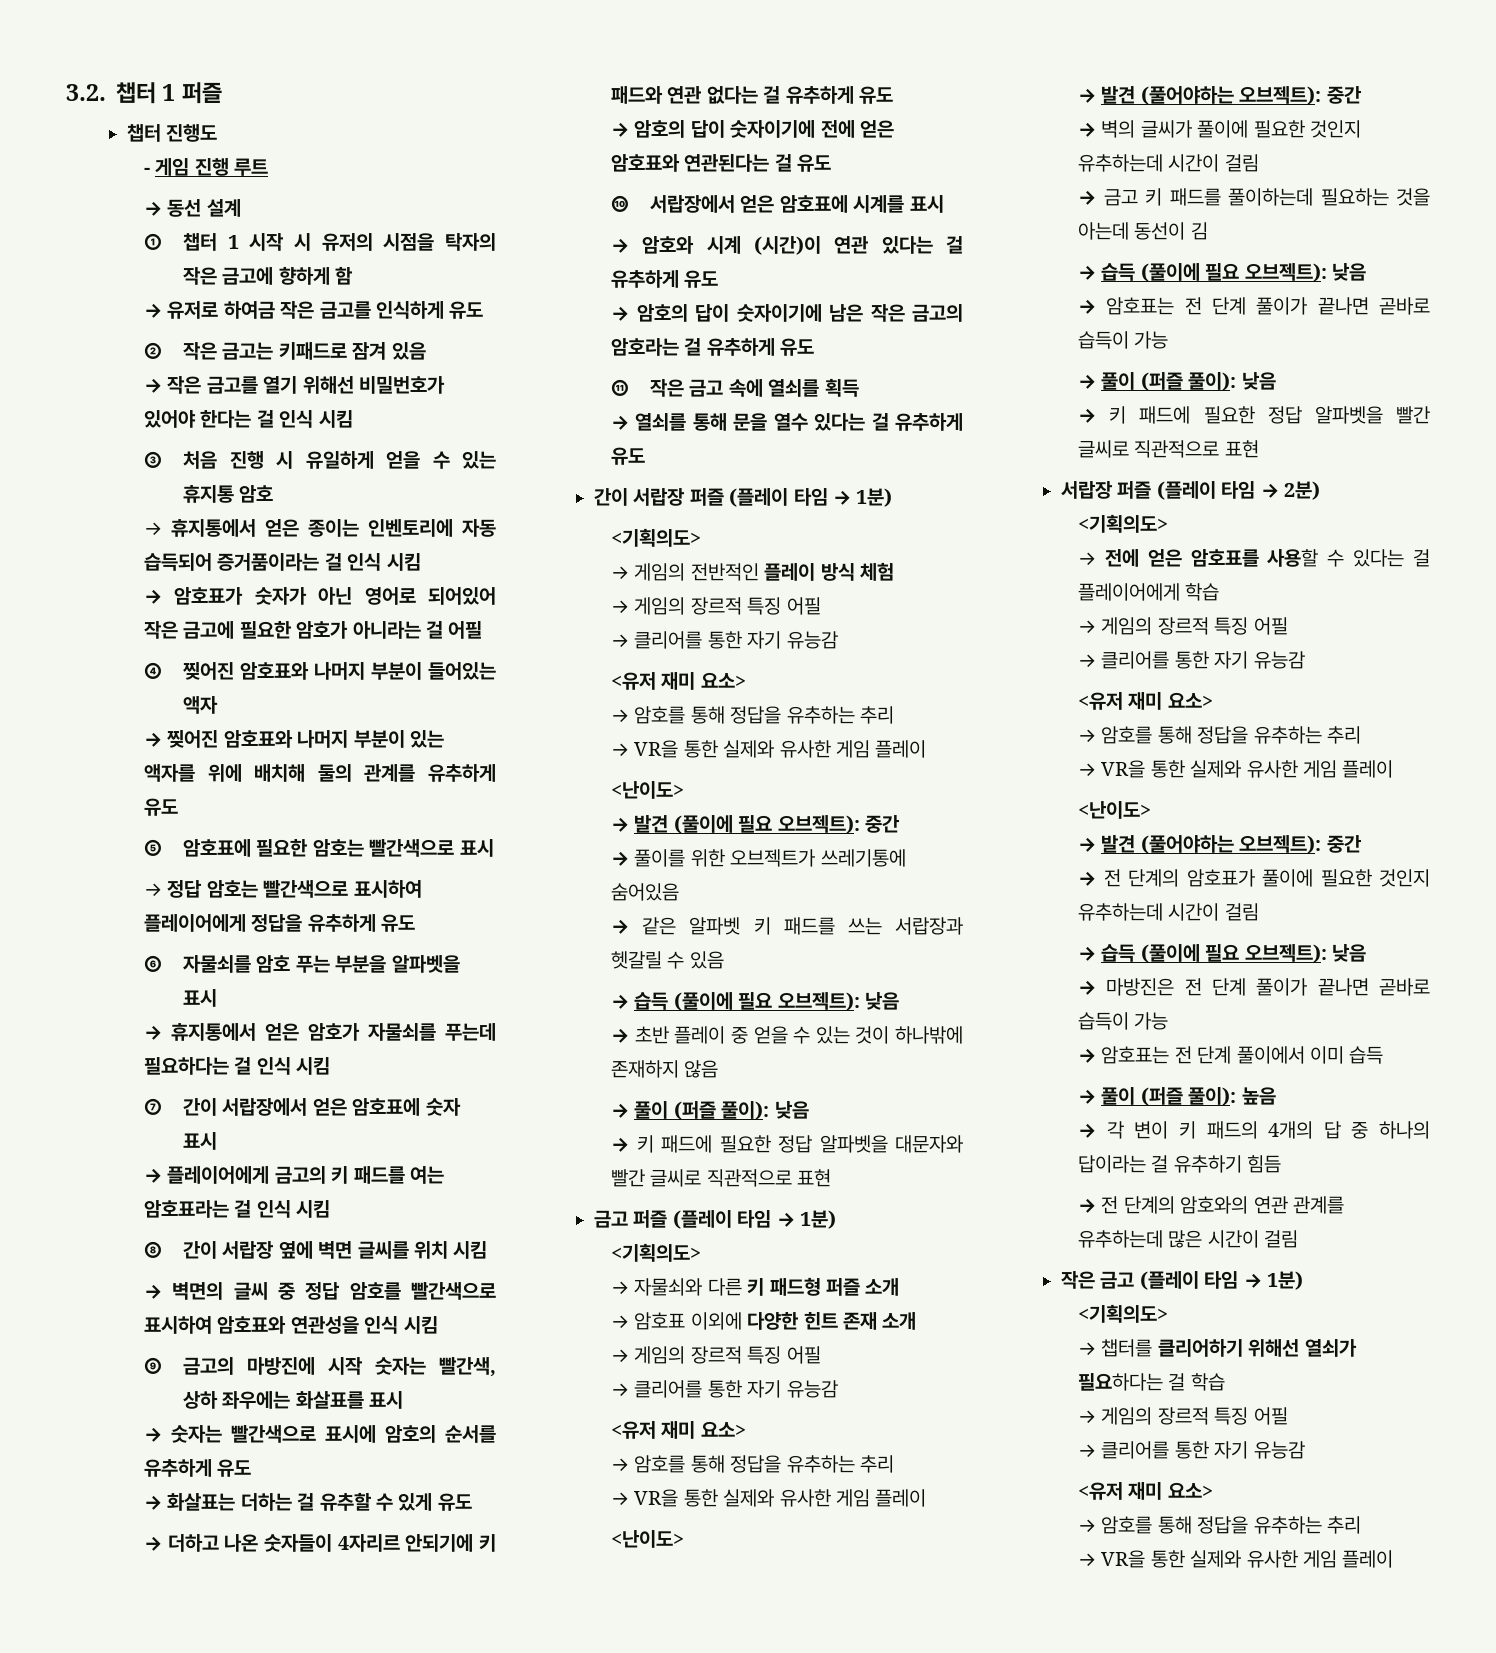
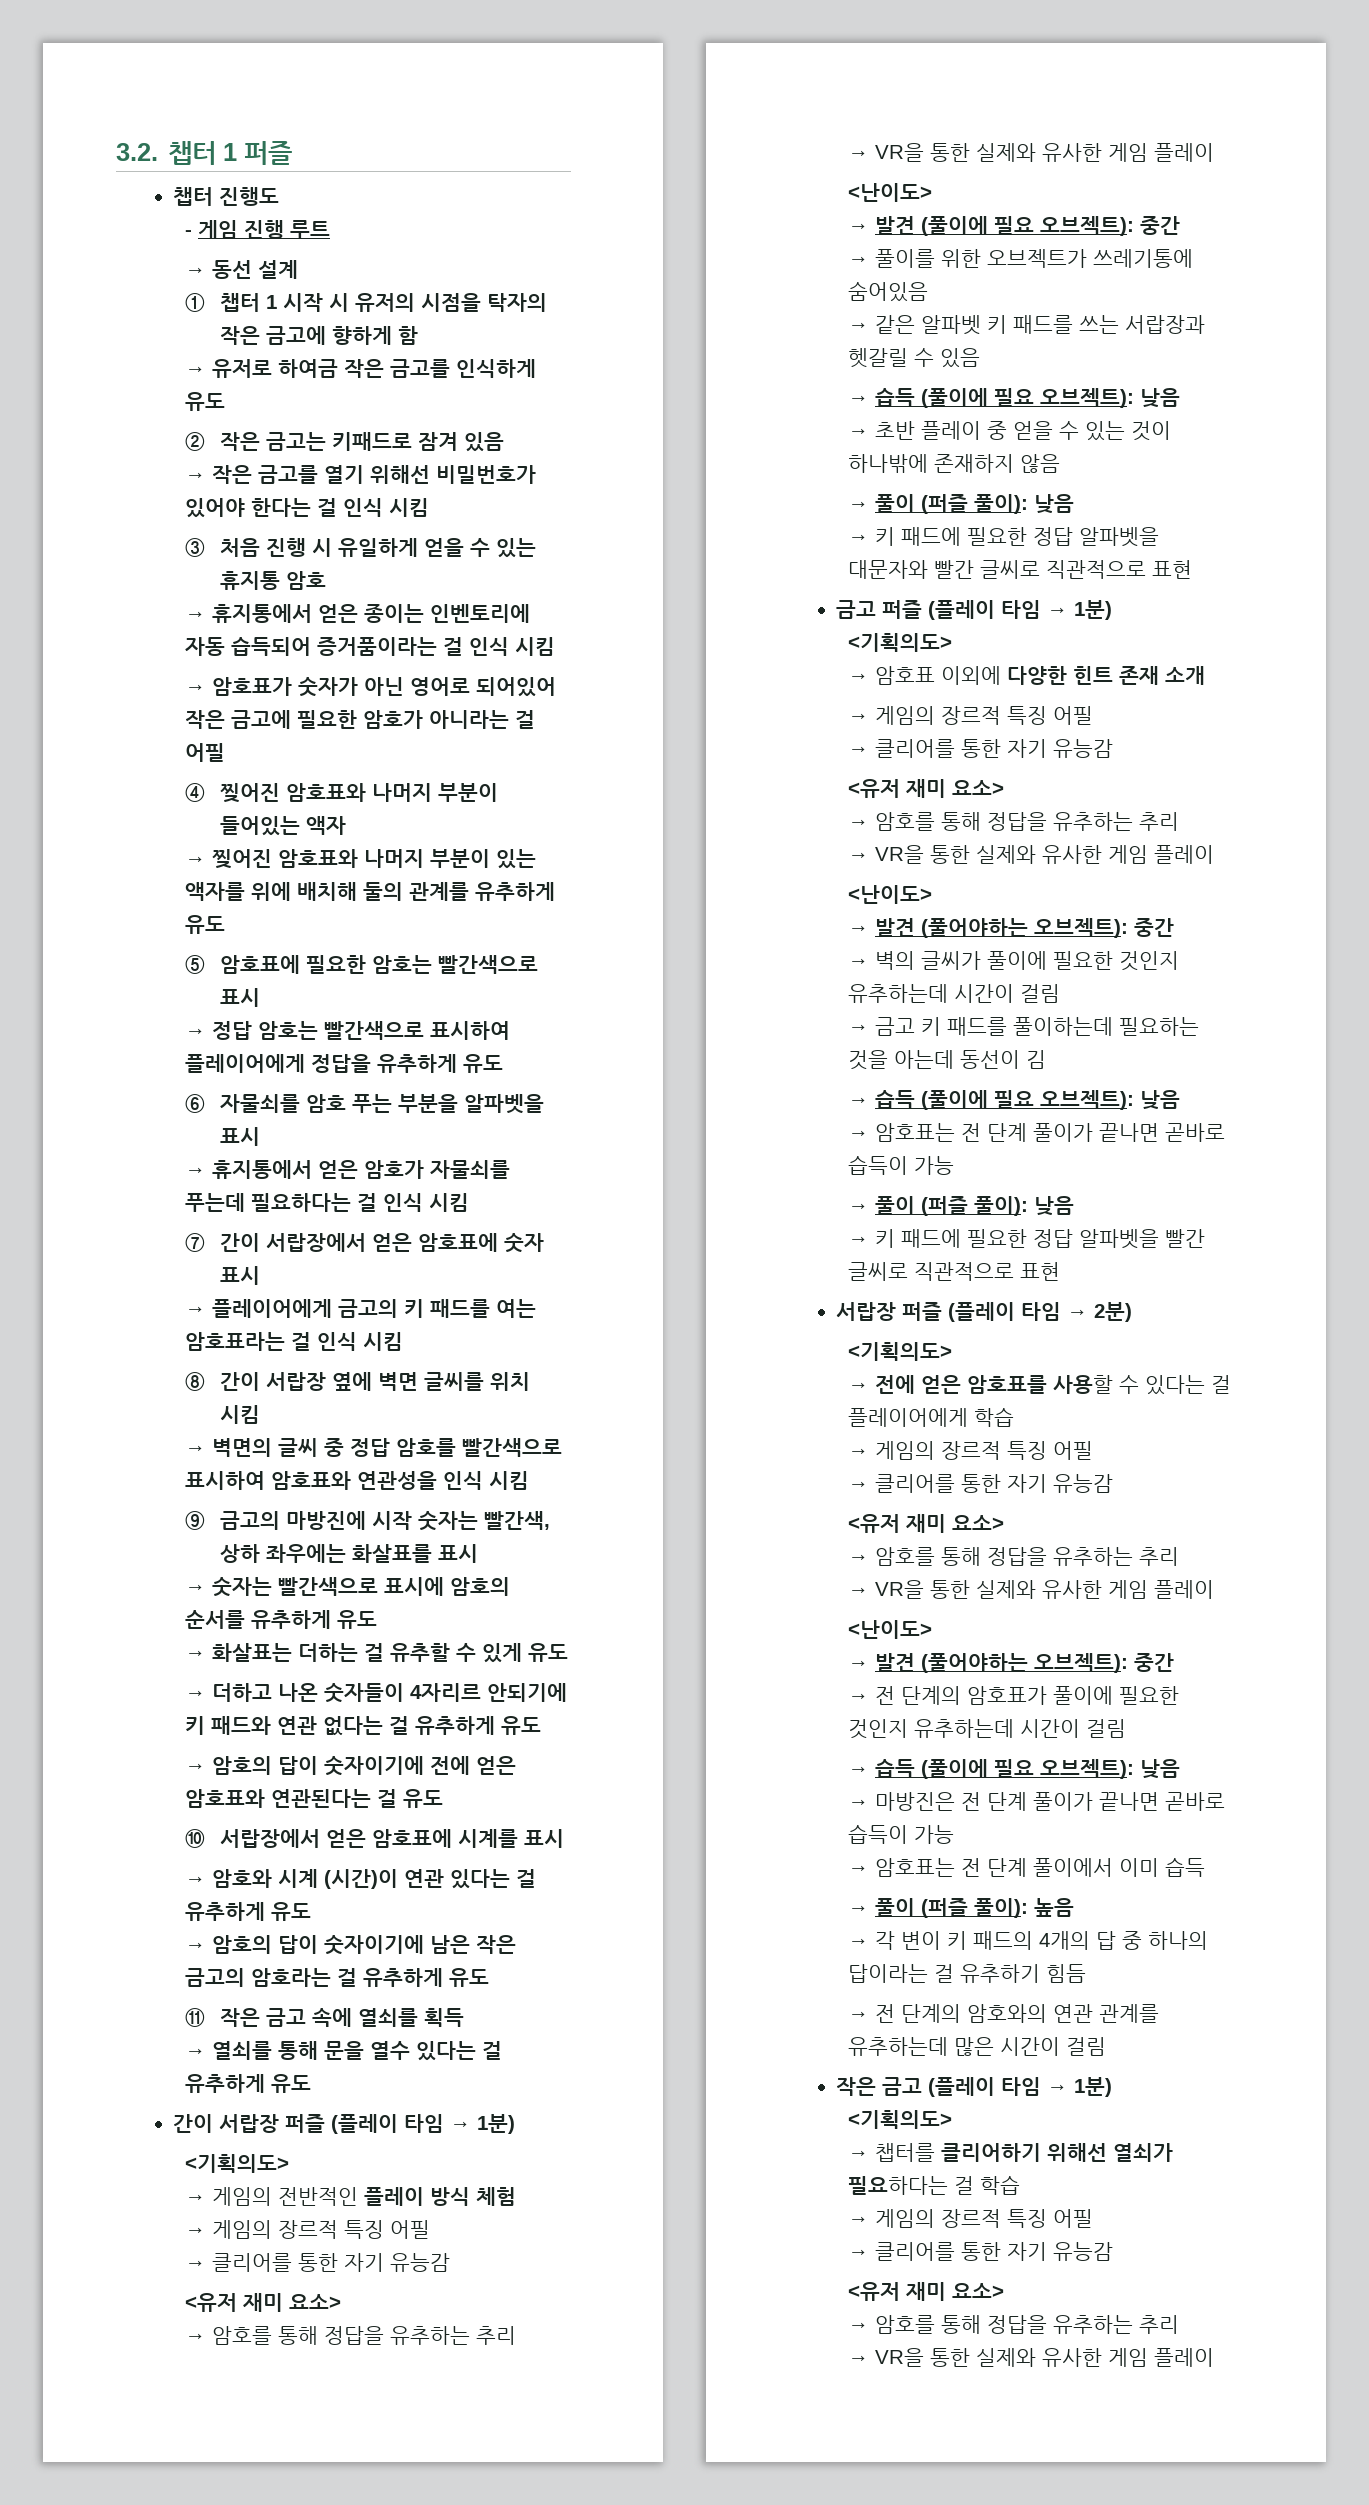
[610,1277,900,1296] // → 자물쇠와 다른 키 패드형 퍼즐 소개 -> (953, 642) none

